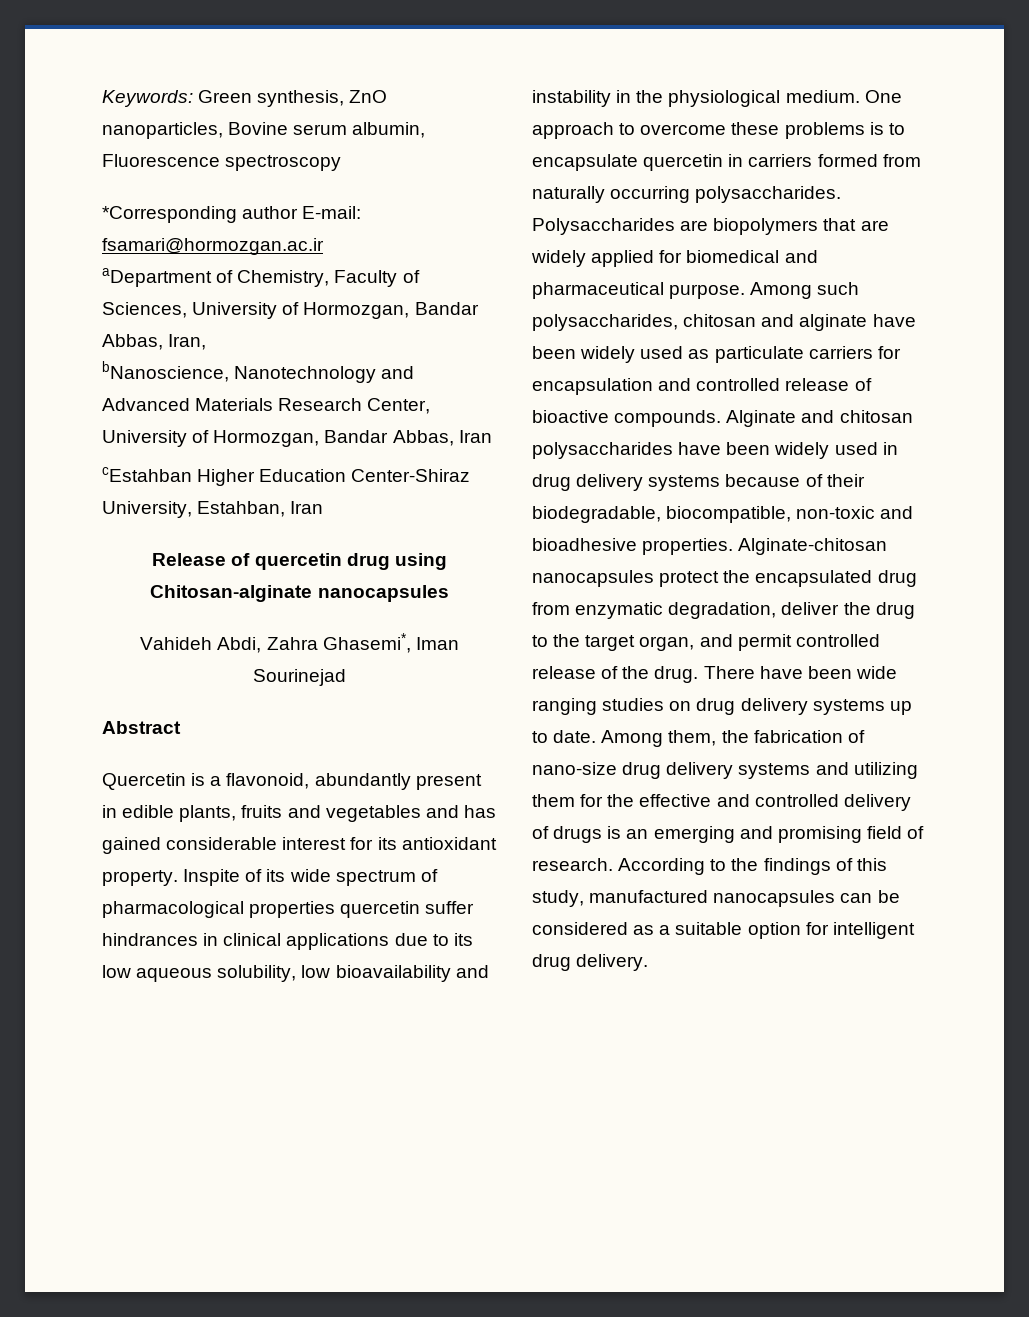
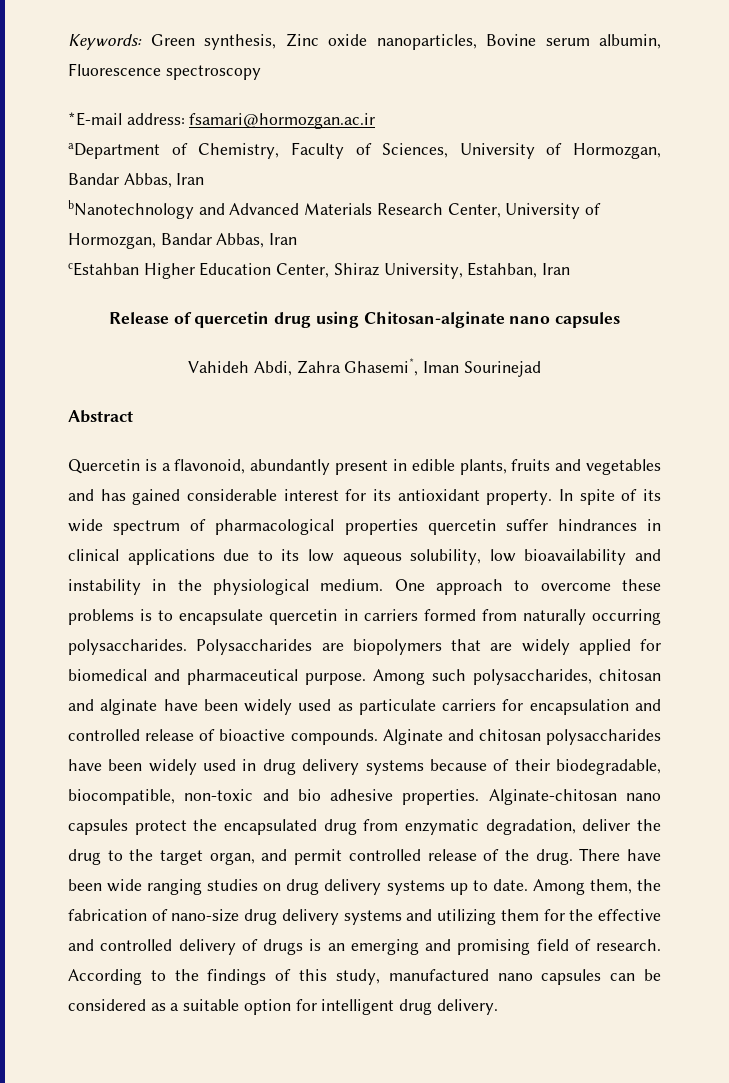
[349,90,388,103] ZnO -> [285,33,367,47] Zinc oxide
[102,206,362,223] *Corresponding author E-mail: -> [68,112,185,126] *E-mail address:
[168,334,207,350] [102,361,377,383] Iran, // bNanoscience, Nanotechnology -> [176,173,205,185] [68,200,194,219] Iran // bNanotechnology
[351,469,471,482] Center-Shiraz -> [276,263,379,278] Center, Shiraz
[317,585,449,602] nanocapsules -> [509,312,621,328] nano capsules
[183,869,241,886] Inspite -> [559,489,615,505] In spite
[532,538,888,555] [532,570,654,587] bioadhesive properties. Alginate-chitosan nanocapsules -> [297,789,662,805] [68,819,128,835] bio adhesive properties. Alginate-chitosan nano capsules
[713,890,836,907] nanocapsules -> [497,969,602,985] nano capsules

